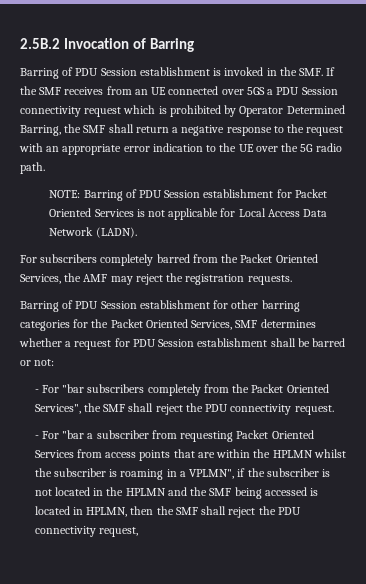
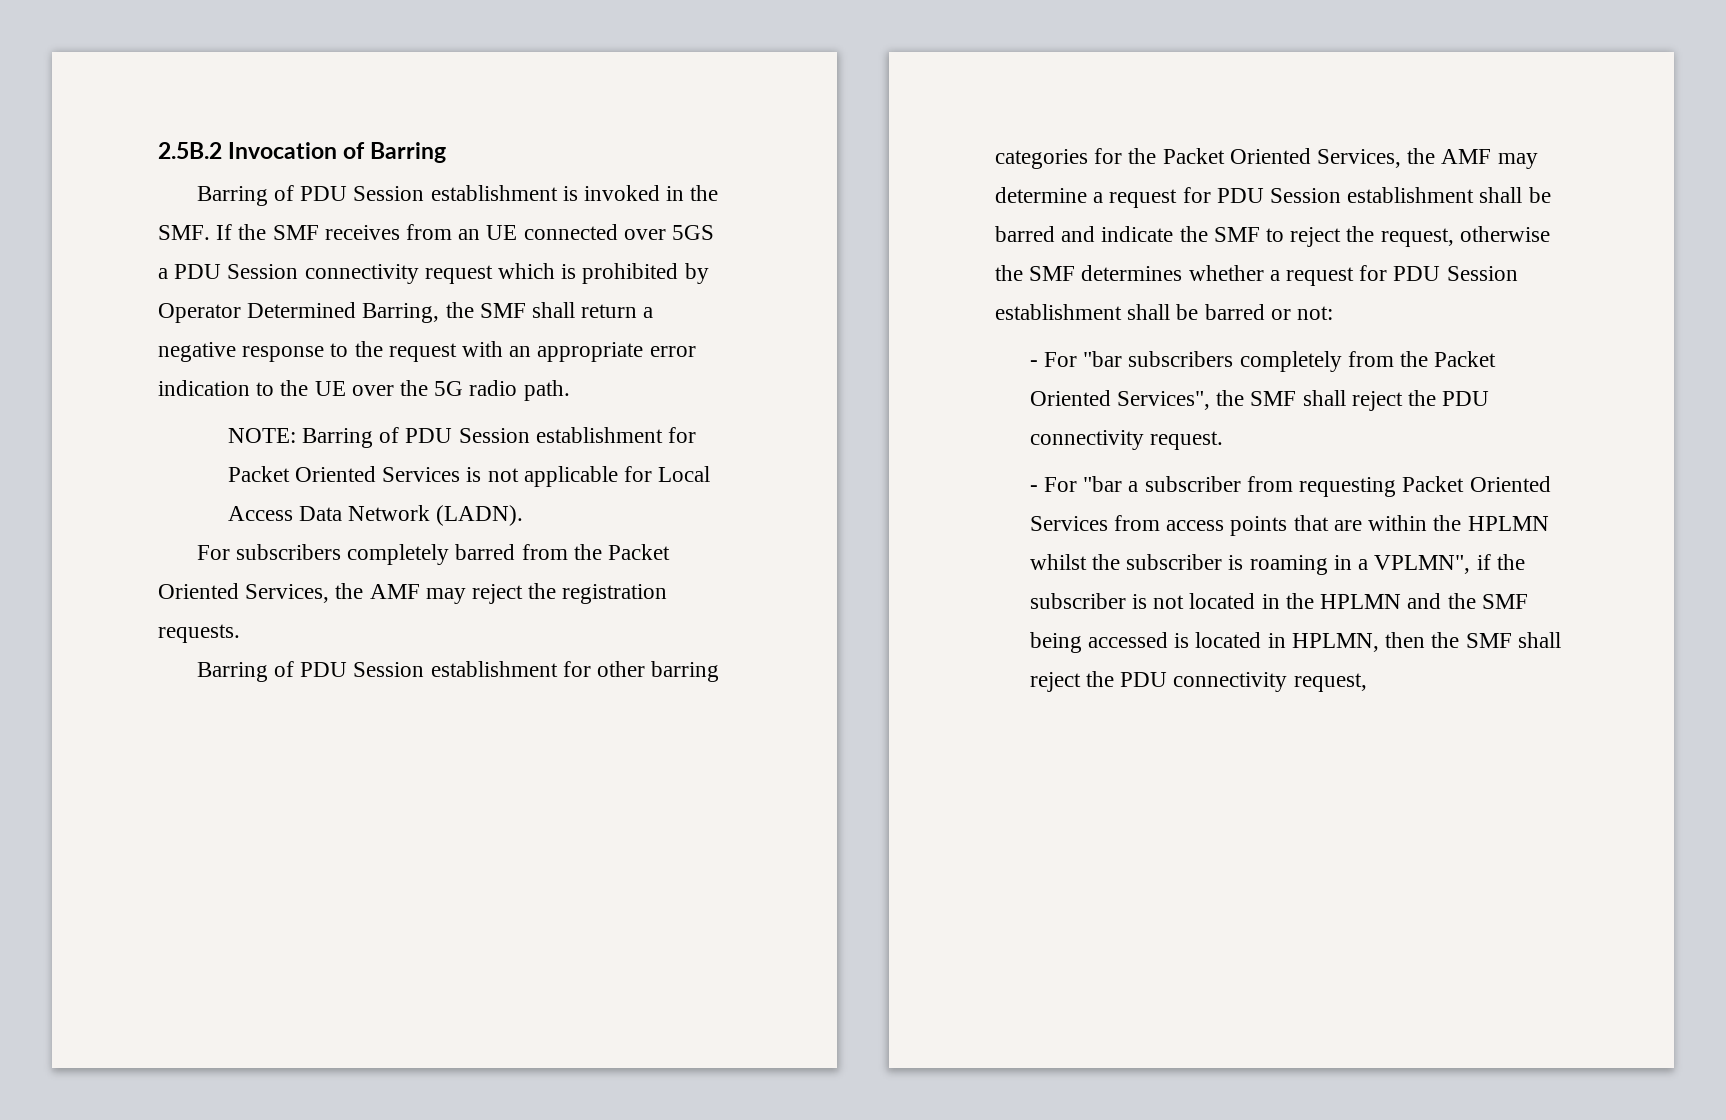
(233, 325) none -> [1407,148,1538,169] [995,187,1551,208] [995,226,1550,247] [995,265,1023,281] the AMF may determine a request for PDU Session establishment shall be barred and indicate the SMF to reject the request, otherwise the

